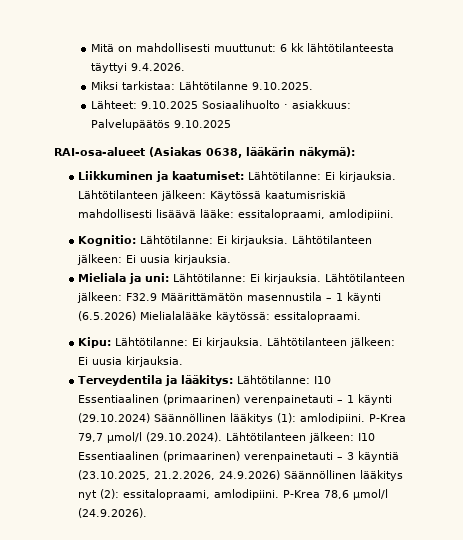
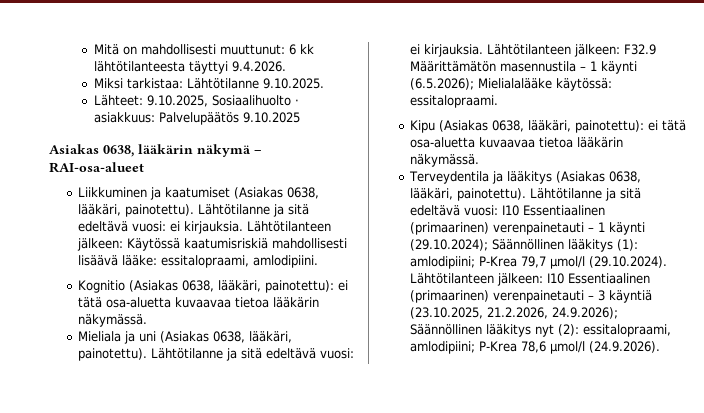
[140,101,198,109] 9.10.2025 -> [146,95,208,107] 9.10.2025,
[54,147,355,158] [78,171,336,182] RAI-osa-alueet (Asiakas 0638, lääkärin näkymä): // Liikkuminen ja kaatumiset: Lähtötilanne: Ei -> [49,144,262,157] [49,162,144,173] [78,187,320,200] [78,204,310,217] [78,221,181,232] Asiakas 0638, lääkärin näkymä – RAI-osa-alueet // Liikkuminen ja kaatumiset (Asiakas 0638, lääkäri, painotettu). Lähtötilanne ja sitä edeltävä vuosi: ei
[78,235,373,246] [77,254,232,265] [78,273,261,284] Kognitio: Lähtötilanne: Ei kirjauksia. Lähtötilanteen jälkeen: Ei uusia kirjauksia. // Mieliala ja uni: Lähtötilanne: Ei -> [78,280,349,293] [78,297,320,308] [78,314,148,327] [78,331,293,344] [78,348,355,361] [410,44,421,55] Kognitio (Asiakas 0638, lääkäri, painotettu): ei tätä osa-aluetta kuvaavaa tietoa lääkärin näkymässä. // Mieliala ja uni (Asiakas 0638, lääkäri, painotettu). Lähtötilanne ja sitä edeltävä vuosi: ei
[78,311,137,321] (6.5.2026) -> [410,78,475,90] (6.5.2026);
[78,337,396,348] [78,356,184,367] [78,375,311,386] Kipu: Lähtötilanne: Ei kirjauksia. Lähtötilanteen jälkeen: Ei uusia kirjauksia. // Terveydentila ja lääkitys: Lähtötilanne: -> [410,120,687,133] [410,137,624,148] [410,154,480,167] [409,171,642,184] [410,188,642,201] [410,205,499,216] Kipu (Asiakas 0638, lääkäri, painotettu): ei tätä osa-aluetta kuvaavaa tietoa lääkärin näkymässä. // Terveydentila ja lääkitys (Asiakas 0638, lääkäri, painotettu). Lähtötilanne ja sitä edeltävä vuosi:
[78,413,151,423] (29.10.2024) -> [410,239,489,251] (29.10.2024);
[300,413,366,424] amlodipiini. -> [410,256,476,269] amlodipiini;
[219,470,281,480] 24.9.2026) -> [552,307,619,319] 24.9.2026);
[214,489,280,500] amlodipiini. -> [410,341,476,354] amlodipiini;

